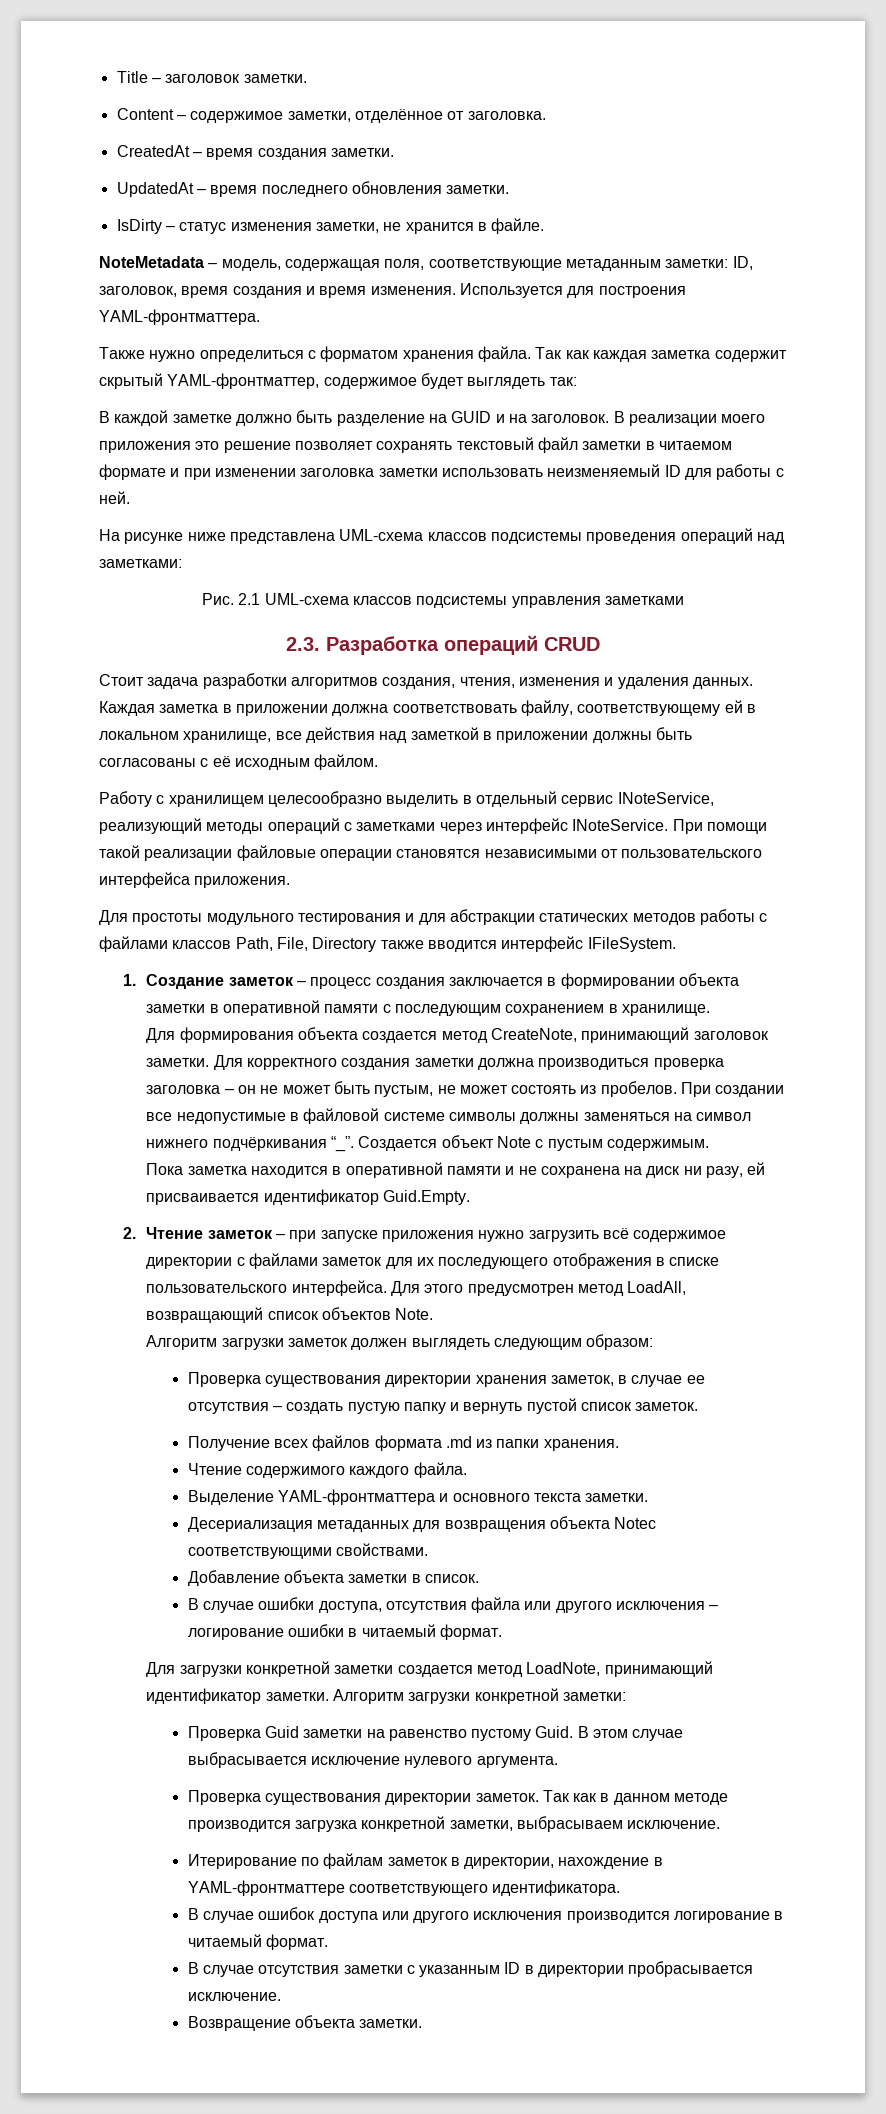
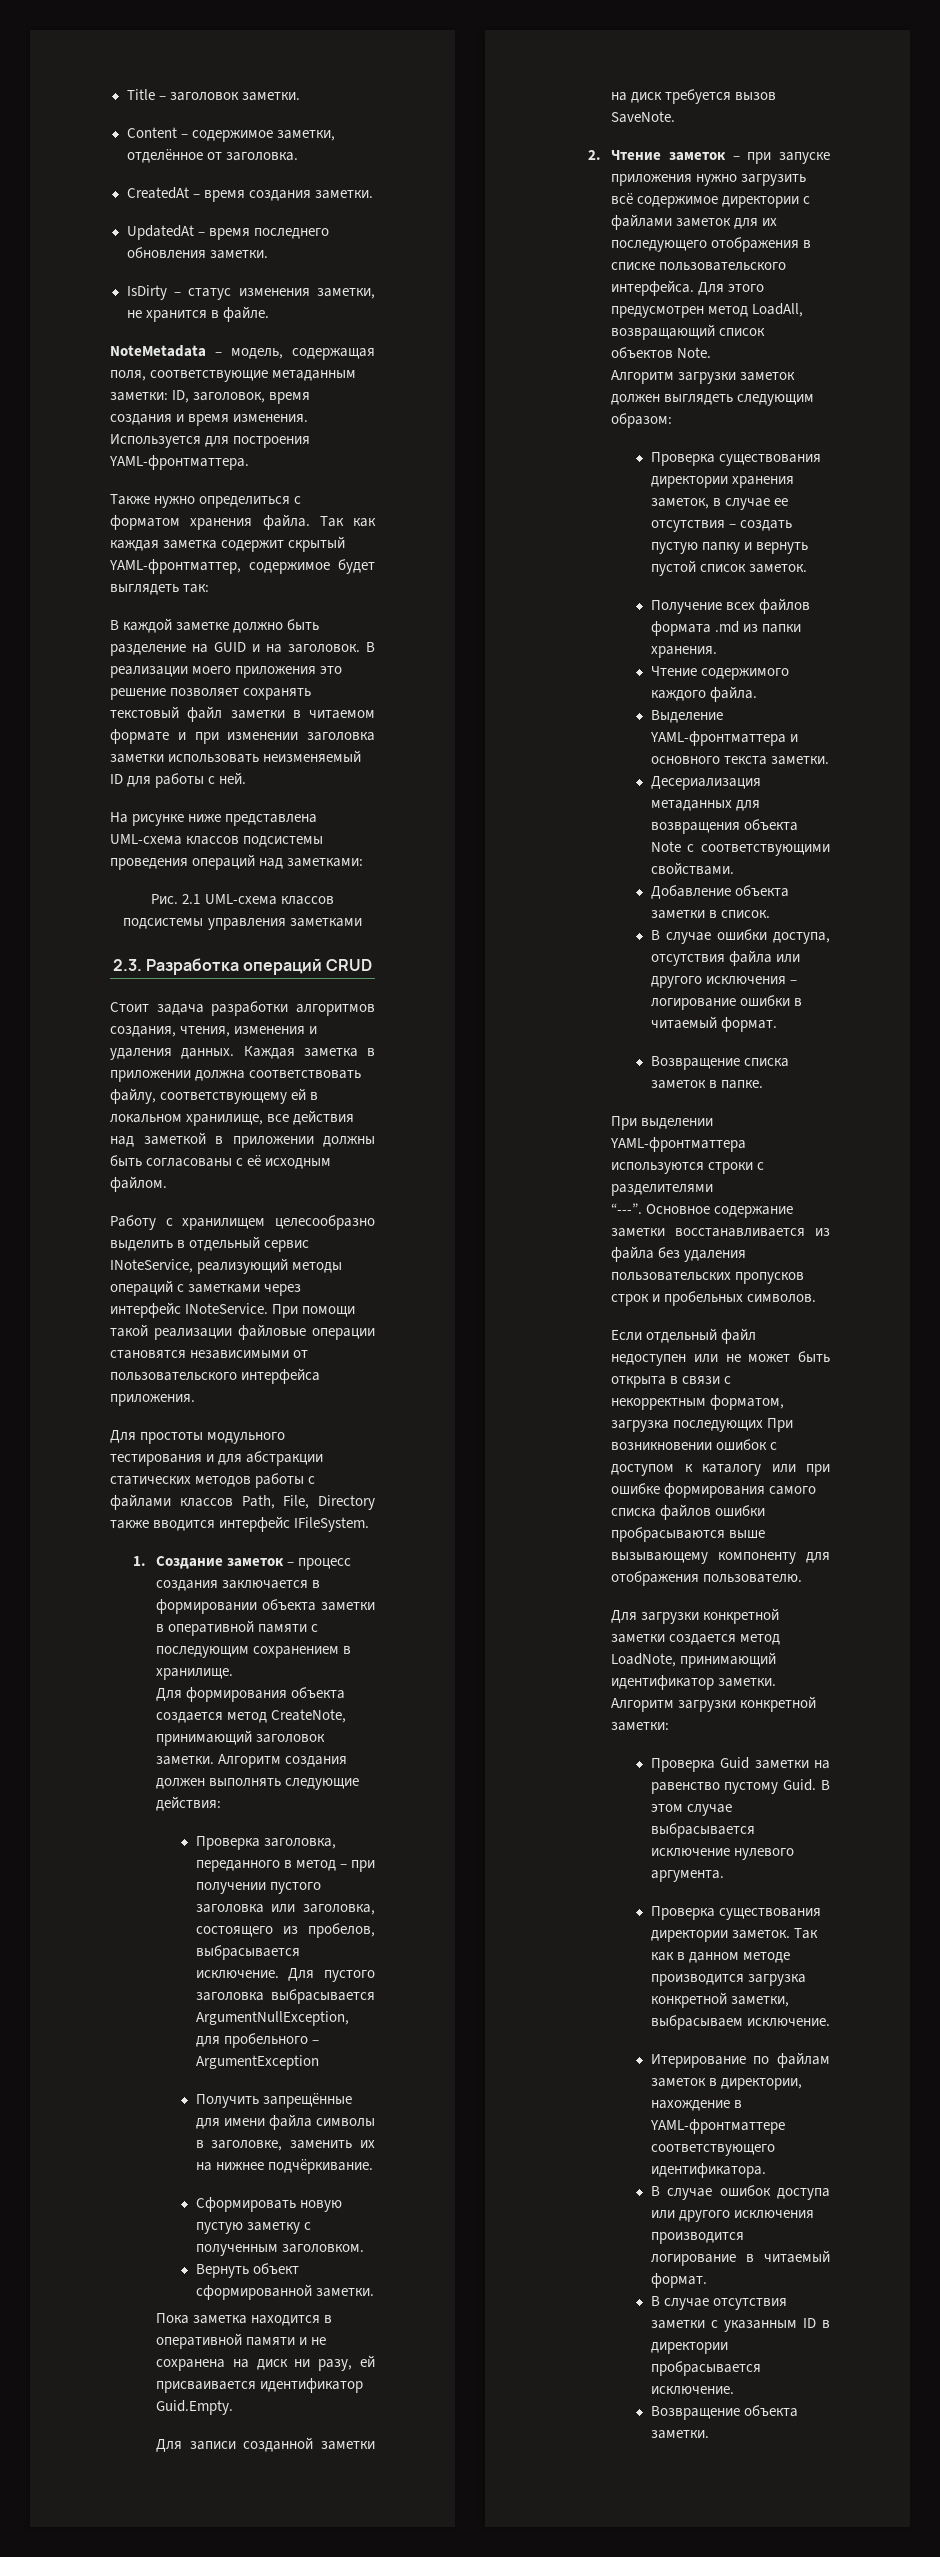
[213,1055,724,1070] [146,1081,785,1097] [146,1108,752,1124] [146,1135,709,1152] Для корректного создания заметки должна производиться проверка заголовка – он не может быть пустым, не может состоять из пробелов. При создании все недопустимые в файловой системе символы должны заменяться на символ нижнего подчёркивания “_”. Создается объект Note с пустым содержимым. -> [218,1754,348,1768] [156,1778,360,1790] [156,1796,222,1811] [195,1836,336,1850] [195,1860,375,1872] [195,1882,321,1894] [195,1904,375,1915] [195,1923,375,1938] [195,1945,300,1960] [195,1968,375,1982] [195,1989,375,2004] [195,2011,349,2026] [195,2033,319,2048] [195,2055,319,2070] [195,2093,352,2108] [195,2114,375,2130] [195,2140,375,2151] [195,2159,373,2174] [195,2197,342,2212] [195,2222,311,2234] [195,2244,364,2256] [195,2263,299,2278] [195,2284,374,2300] Алгоритм создания должен выполнять следующие действия: // Проверка заголовка, переданного в метод – при получении пустого заголовка или заголовка, состоящего из пробелов, выбрасывается исключение. Для пустого заголовка выбрасывается ArgumentNullException, для пробельного – ArgumentException // Получить запрещённые для имени файла символы в заголовке, заменить их на нижнее подчёркивание. // Сформировать новую пустую заметку с полученным заголовком. // Вернуть объект сформированной заметки.
(470, 1197) none -> [156,2437,375,2452] [611,89,777,104] [611,111,676,123] // Для записи созданной заметки на диск требуется вызов SaveNote.
[614,1517,657,1529] Noteс -> [650,841,695,852] Note с
(502, 1632) none -> [650,1056,789,1070] [650,1080,763,1089] [611,1116,714,1130] [610,1137,747,1152] [611,1162,765,1174] [611,1184,714,1196] [611,1203,794,1218] [611,1228,830,1237] [611,1246,747,1262] [611,1272,805,1284] [611,1291,817,1306] [611,1328,757,1344] [611,1351,830,1366] [611,1376,732,1388] [611,1395,785,1410] [611,1418,794,1432] [611,1439,778,1450] [611,1464,830,1476] [611,1483,817,1498] [611,1504,766,1520] [611,1527,766,1542] [611,1552,830,1564] [611,1571,803,1586] // Возвращение списка заметок в папке. // При выделении YAML-фронтматтера используются строки с разделителями // “---”. Основное содержание заметки восстанавливается из файла без удаления пользовательских пропусков строк и пробельных символов. // Если отдельный файл недоступен или не может быть открыта в связи с некорректным форматом, загрузка последующих При возникновении ошибок с доступом к каталогу или при ошибке формирования самого списка файлов ошибки пробрасываются выше вызывающему компоненту для отображения пользователю.

